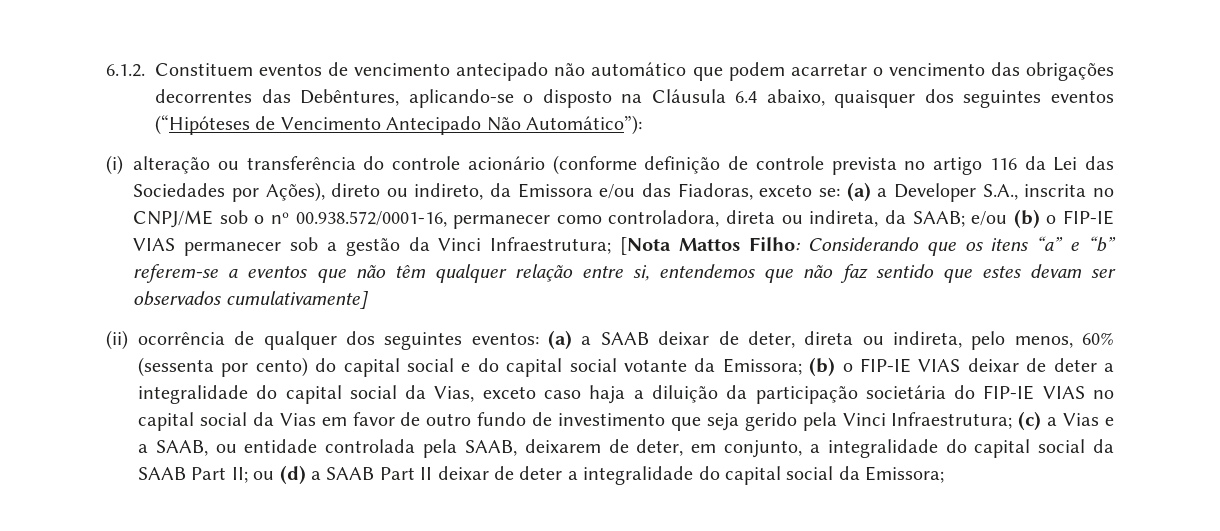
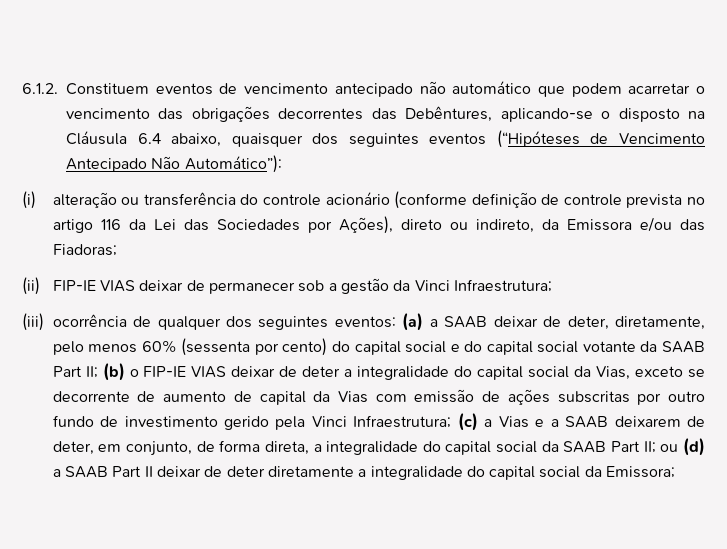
[677,182,1114,202] [133,209,1115,229] [133,238,176,251] Fiadoras, exceto se: (a) a Developer S.A., inscrita no CNPJ/ME sob o nº 00.938.572/0001-16, permanecer como controladora, direta ou indireta, da SAAB; e/ou (b) o FIP-IE VIAS -> [52,244,117,256] [22,277,205,295] Fiadoras; // (ii) FIP-IE VIAS deixar de
[620,236,1116,256] [133,264,1116,283] [133,291,368,309] [106,330,128,350] [Nota Mattos Filho: Considerando que os itens “a” e “b” referem-se a eventos que não têm qualquer relação entre si, entendemos que não faz sentido que estes devam ser observados cumulativamente] // (ii) -> [22,313,44,331] // (iii)
[804,331,1073,350] direta ou indireta, pelo menos, -> [614,316,705,330] [52,341,138,355] diretamente, pelo menos
[722,358,802,375] Emissora; -> [662,341,706,353] [52,366,98,378] SAAB Part II;
[544,385,1114,404] [138,412,421,431] caso haja a diluição da participação societária do FIP-IE VIAS no capital social da Vias em favor de -> [688,369,705,378] [52,389,662,405] se decorrente de aumento de capital da Vias com emissão de ações subscritas por
[670,413,739,431] que seja -> (218, 422) none
[155,439,517,458] SAAB, ou entidade controlada pela SAAB, -> [565,416,609,428] SAAB
(803, 449) none -> [196,440,309,455] de forma direta,
(563, 473) none -> [267,466,354,477] diretamente

